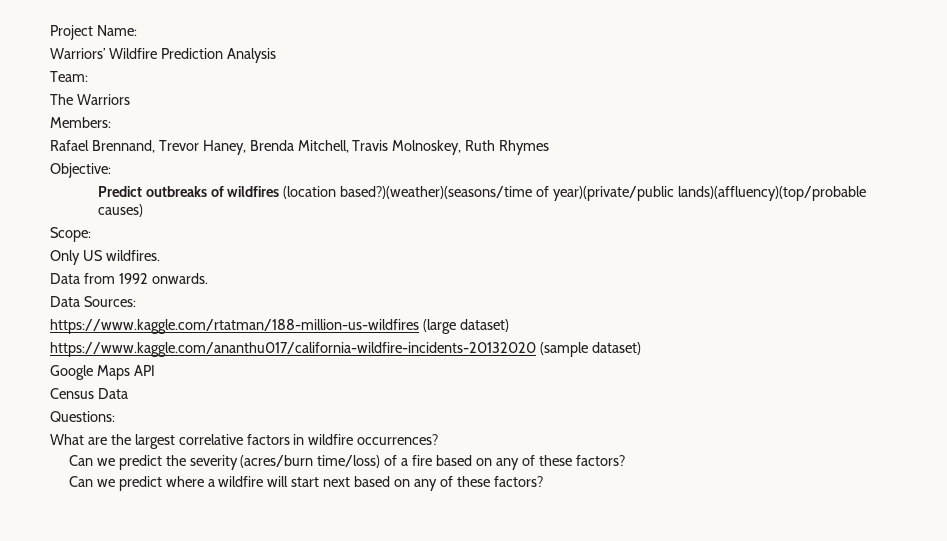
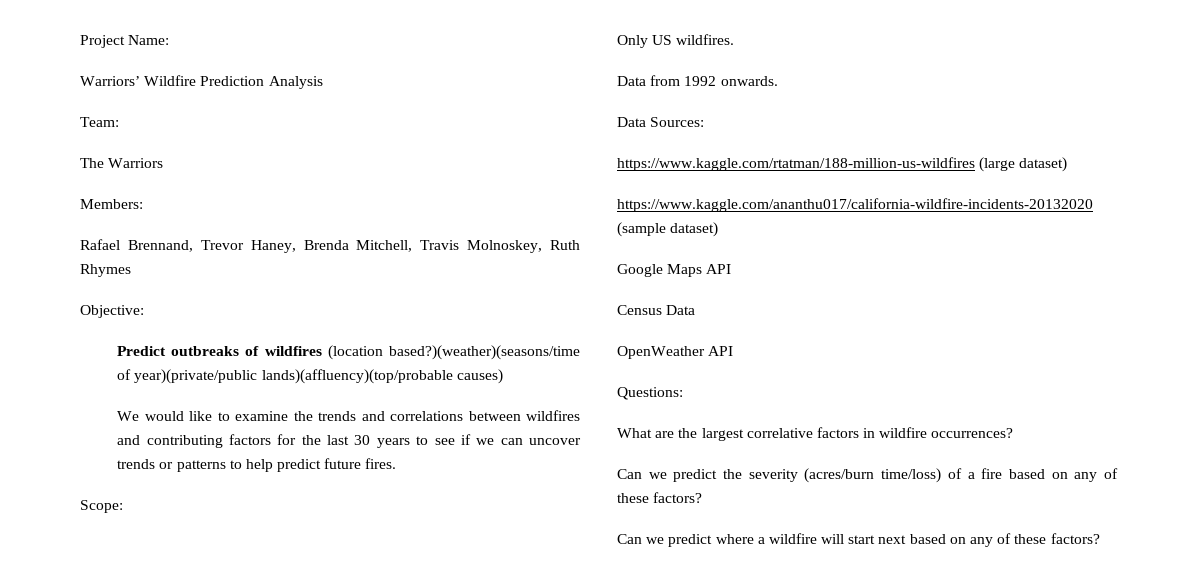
(143, 210) none -> [117,410,580,421] [117,434,581,448] [117,458,397,472] // We would like to examine the trends and correlations between wildfires and contributing factors for the last 30 years to see if we can uncover trends or patterns to help predict future fires.
(128, 393) none -> [617,346,734,359] // OpenWeather API

